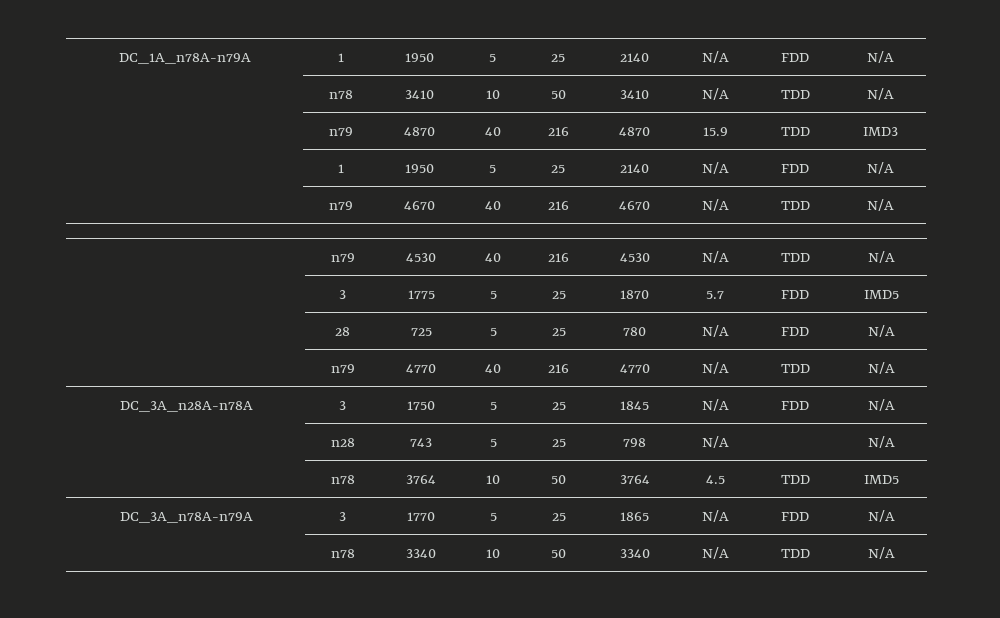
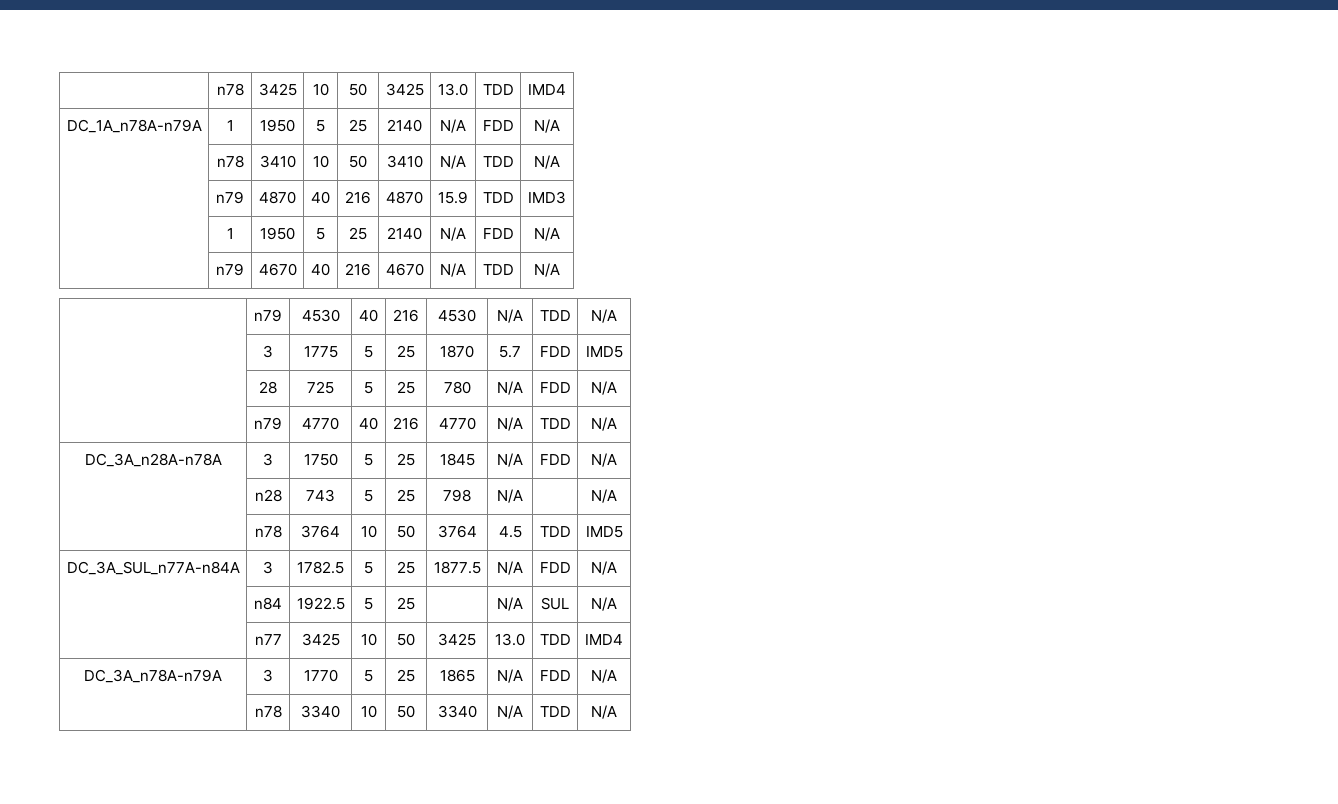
(119, 58) none -> [216,83,244,96] [258,83,297,96] [312,83,329,96] [349,83,367,96] [385,83,424,96] [438,83,468,96] [482,84,514,95] [528,84,566,95] | n78 | 3425 | 10 | 50 | 3425 | 13.0 | TDD | IMD4 //
(899, 479) none -> [66,561,240,575] [263,561,273,574] [297,561,344,574] [364,562,373,574] [397,561,415,574] [433,561,481,574] [497,561,523,575] [539,562,571,573] [591,561,617,575] [254,597,282,610] [296,597,345,610] [364,598,373,610] [397,597,415,610] [497,597,523,611] [541,597,569,610] [591,597,617,611] [254,634,282,645] [301,633,340,646] [360,633,377,646] [397,633,415,646] [438,633,476,646] [495,633,525,646] [539,634,571,645] [585,634,623,645] // DC_3A_SUL_n77A-n84A | 3 | 1782.5 | 5 | 25 | 1877.5 | N/A | FDD | N/A // | n84 | 1922.5 | 5 | 25 | | N/A | SUL | N/A // | n77 | 3425 | 10 | 50 | 3425 | 13.0 | TDD | IMD4

